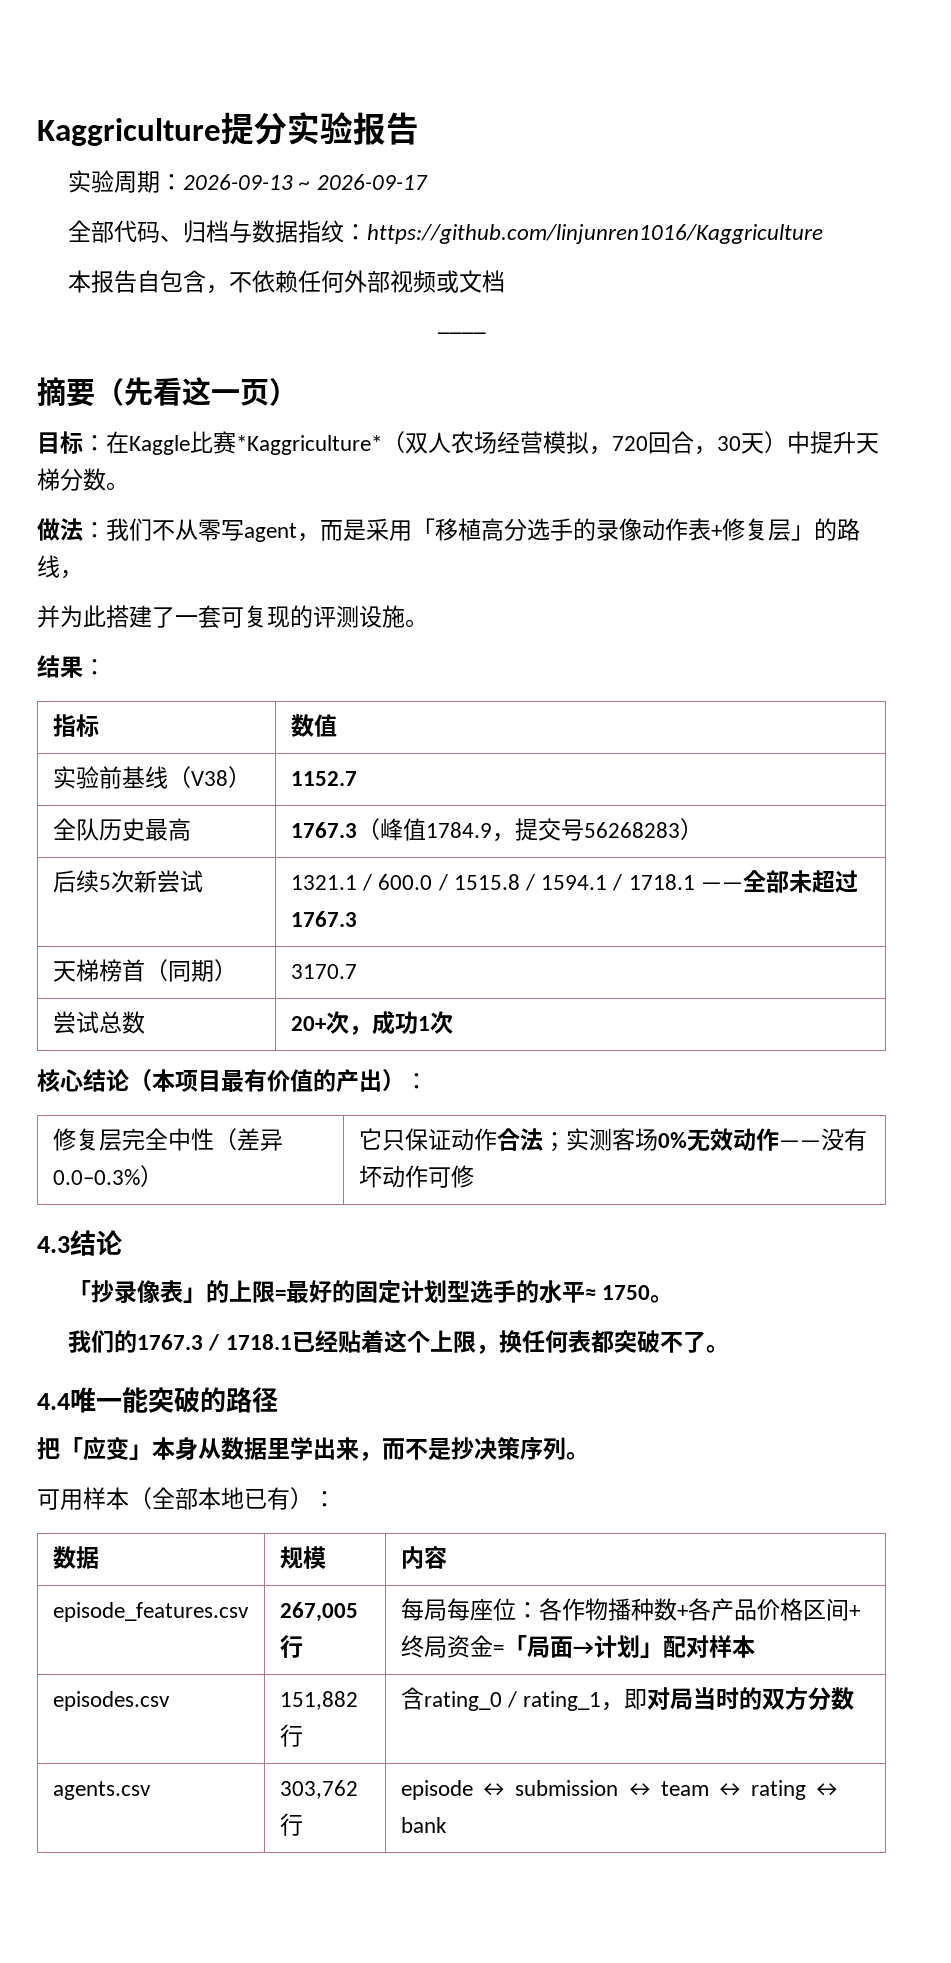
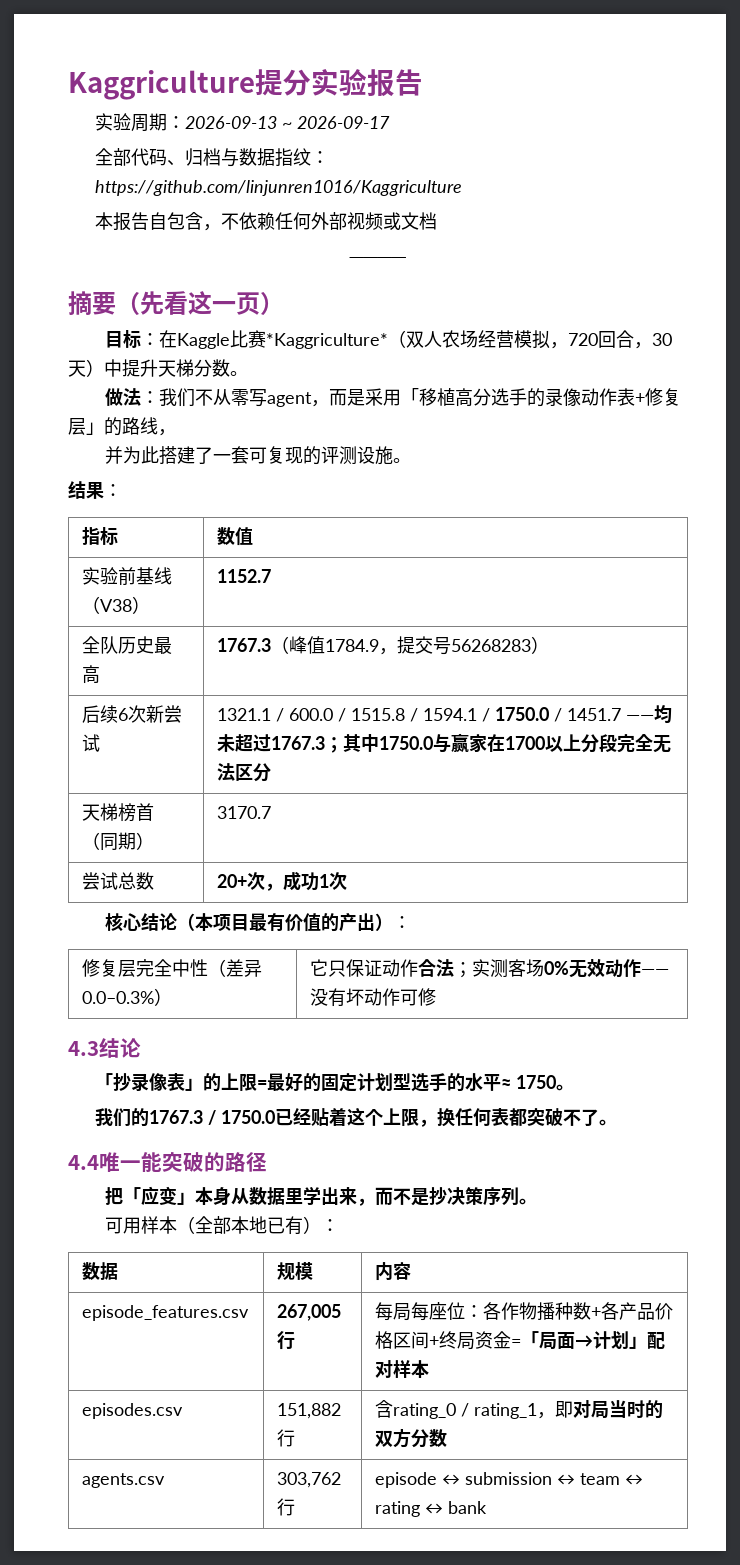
[98,875,111,890] 5 -> [118,708,129,721] 6
[628,870,858,893] [290,911,357,927] 1718.1 ——全部未超过1767.3 -> [495,705,673,724] [217,733,672,753] [217,763,272,782] 1750.0 / 1451.7 ——均未超过1767.3；其中1750.0与赢家在1700以上分段完全无法区分
[225,1334,292,1350] 1718.1 -> [221,1110,276,1124] 1750.0

